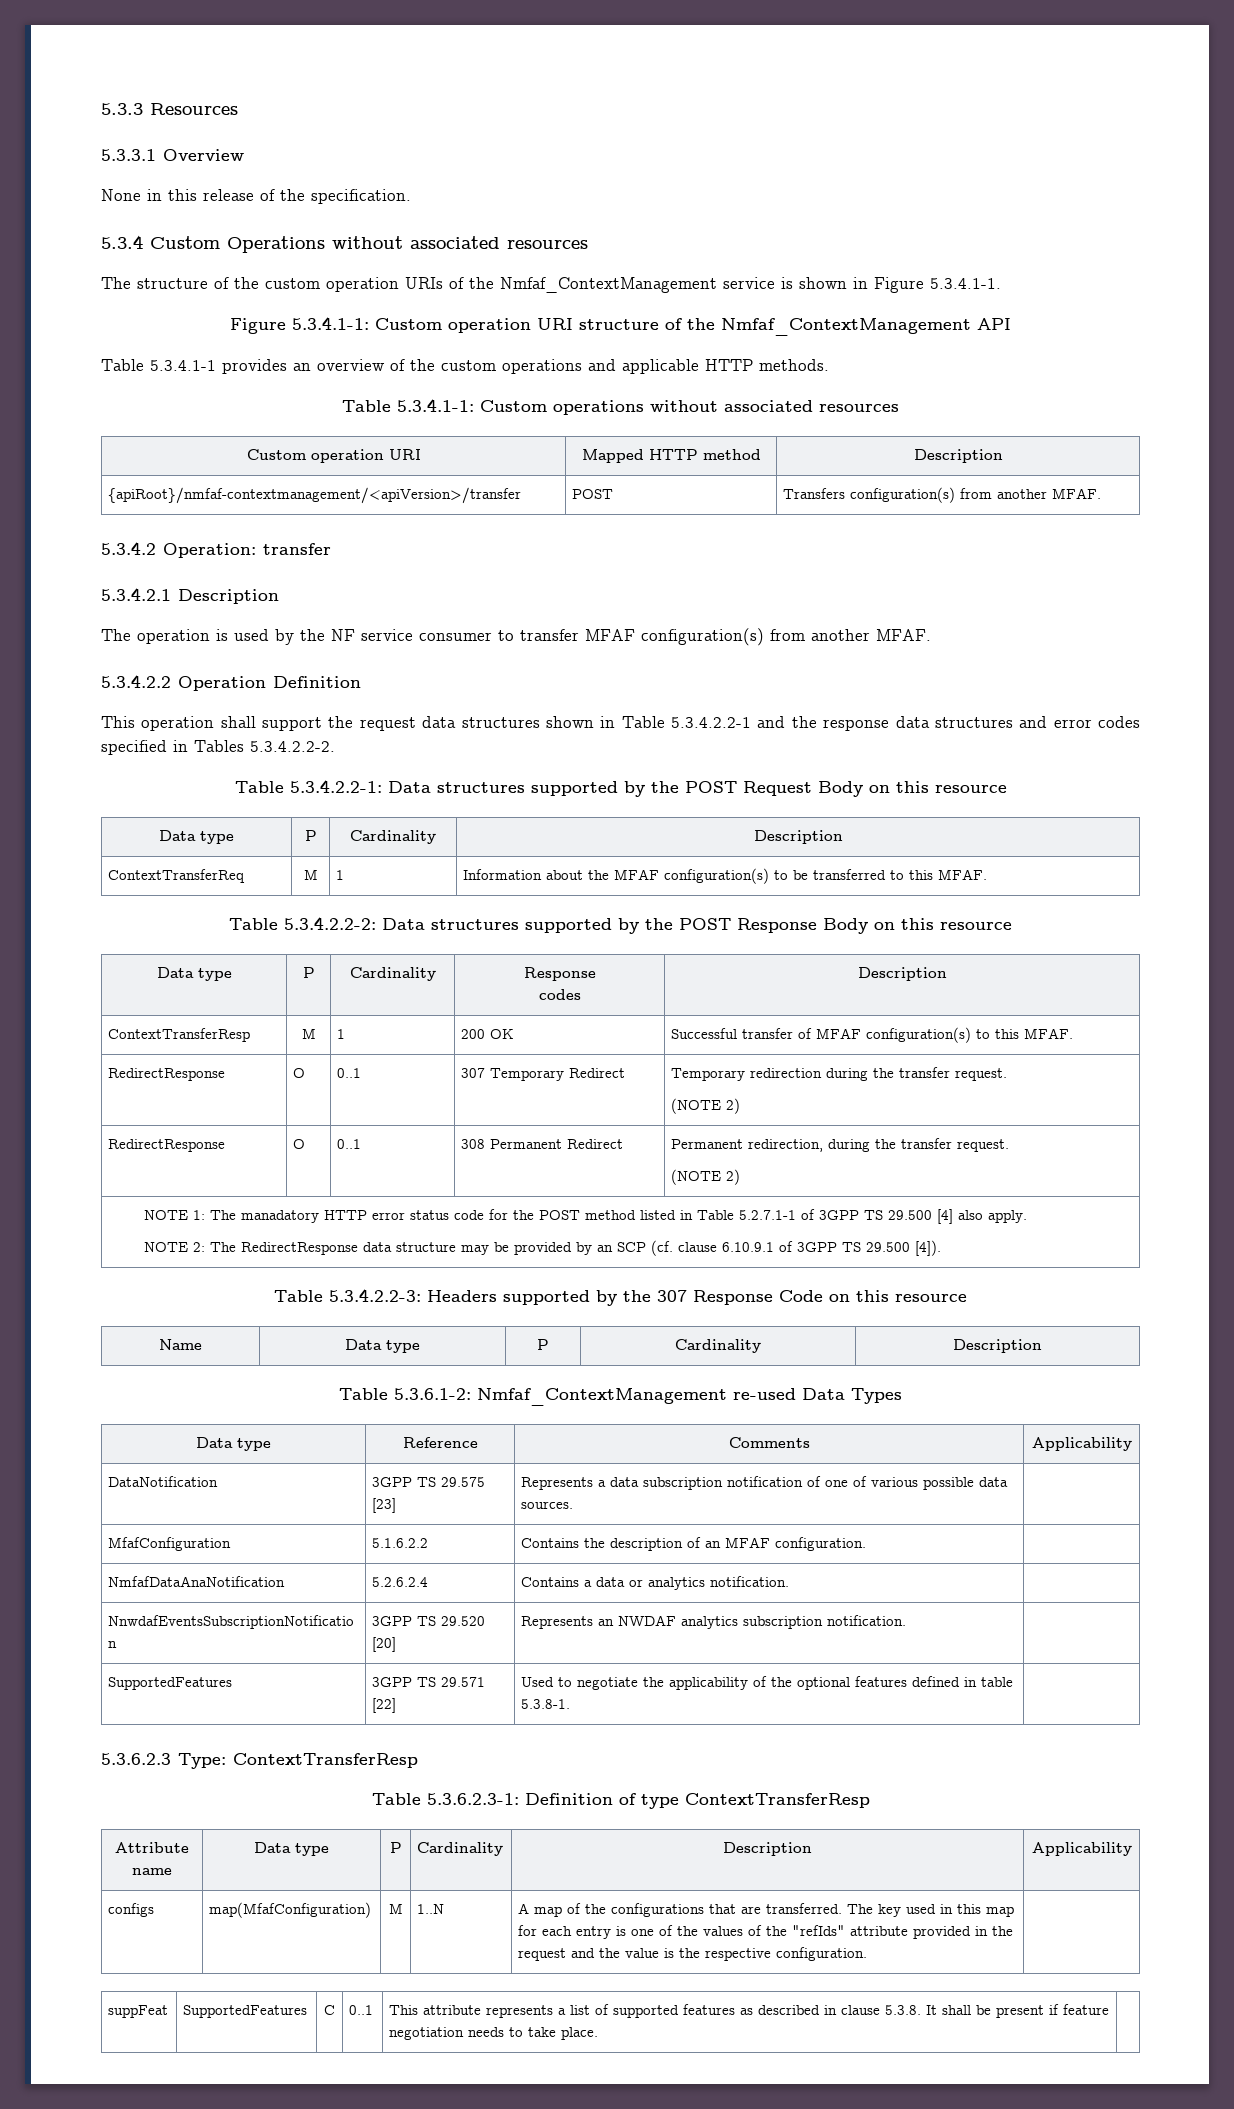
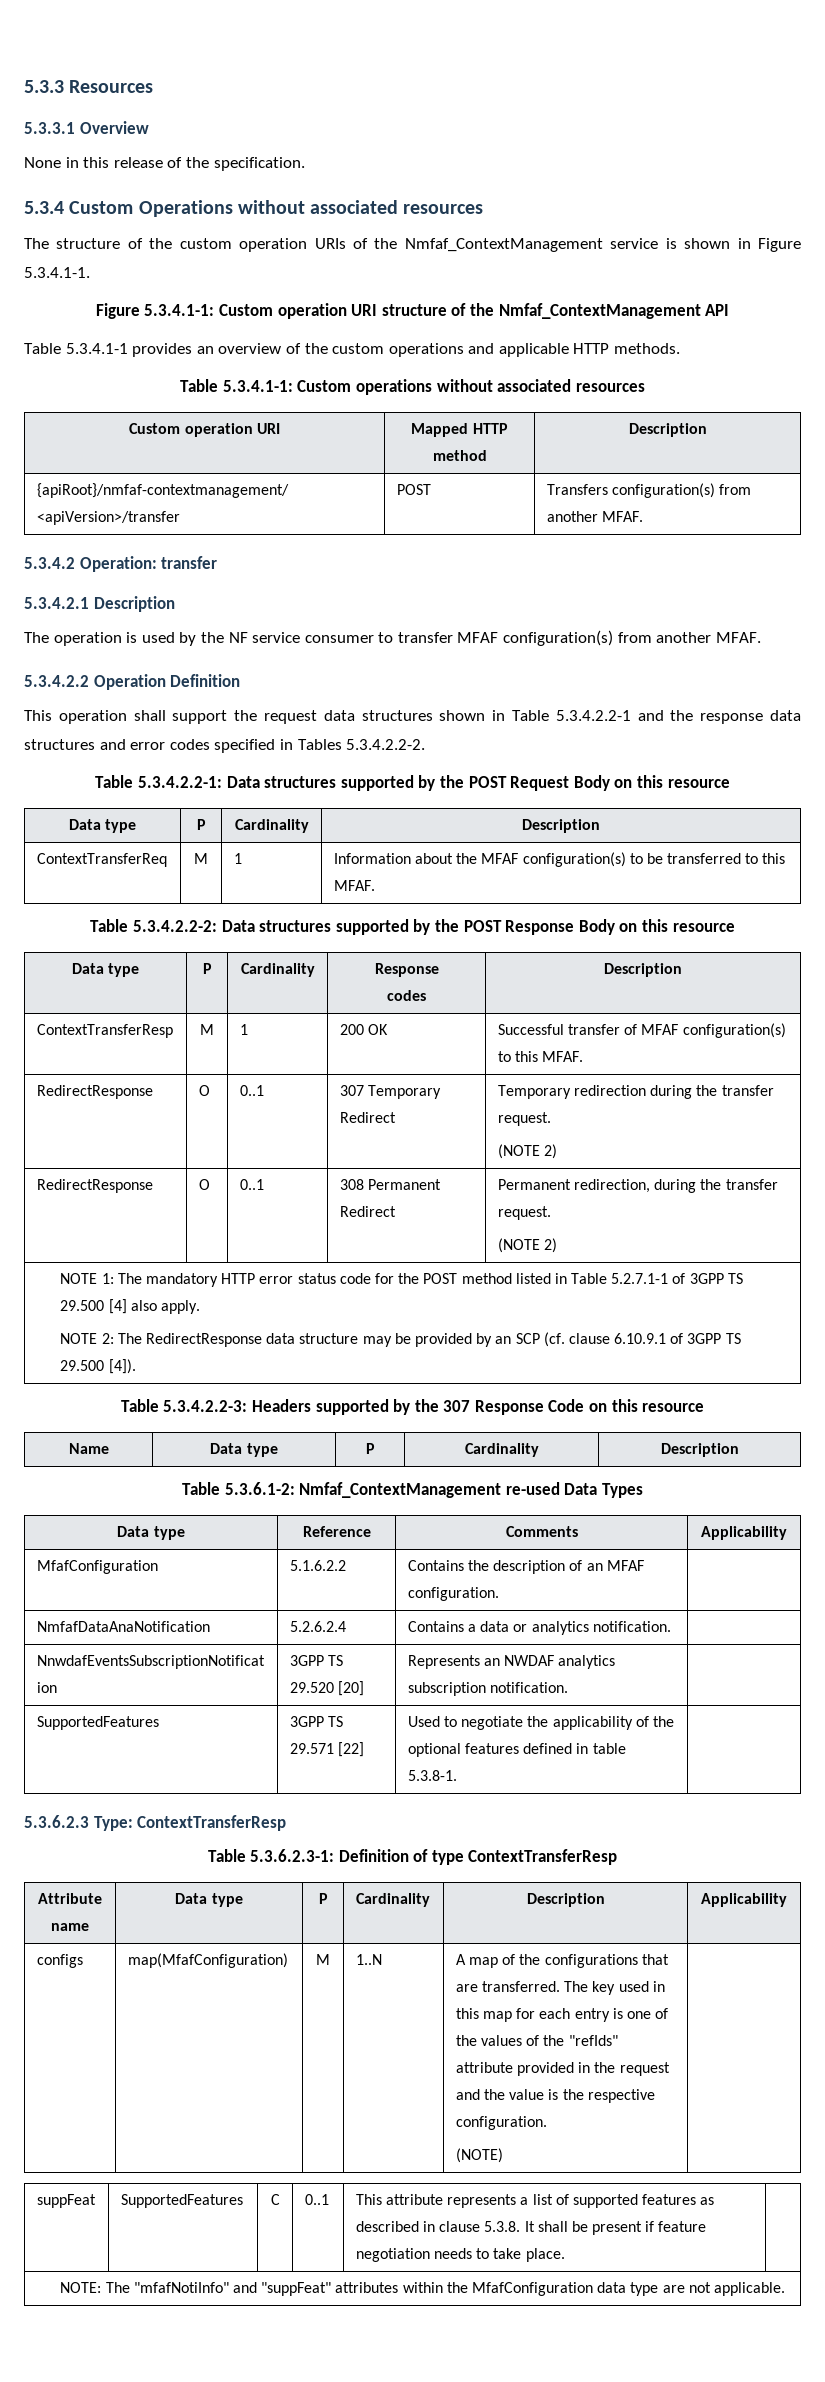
[241,1210,320,1223] manadatory -> [146,1273,219,1287] mandatory
[108,1476,219,1487] [372,1477,486,1487] [372,1498,397,1513] [521,1476,1009,1490] [521,1501,574,1509] // DataNotification | 3GPP TS 29.575 [23] | Represents a data subscription notification of one of various possible data sources. | -> (787, 1533) none
(868, 1954) none -> [455,2148,503,2163] // (NOTE)
(599, 2033) none -> [60,2282,785,2296] // NOTE: The "mfafNotiInfo" and "suppFeat" attributes within the MfafConfiguration data type are not applicable.

